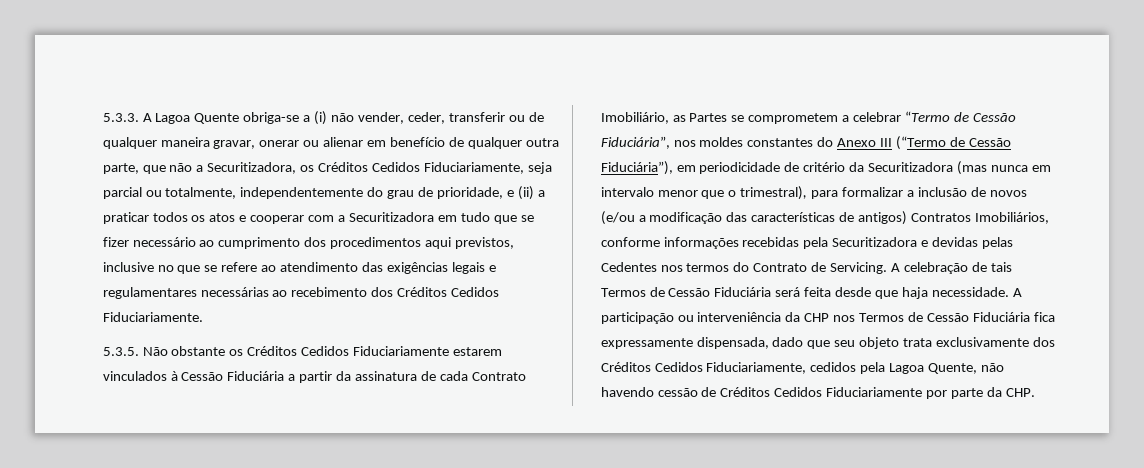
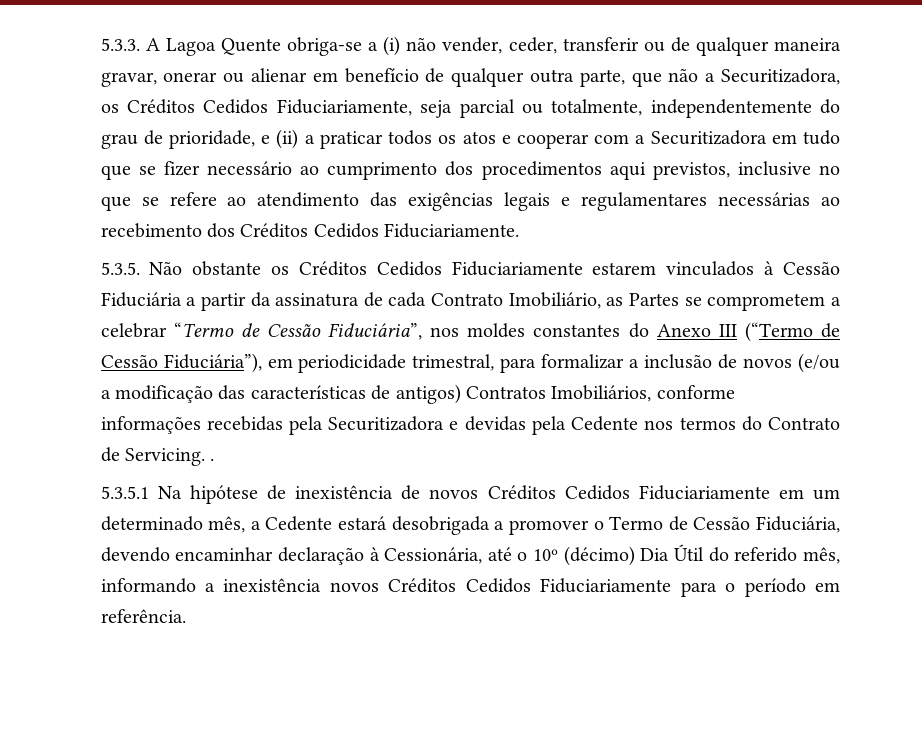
[784,161,1051,175] [600,186,808,200] de critério da Securitizadora (mas nunca em intervalo menor que o trimestral), -> [412,354,495,371] trimestral,
[982,237,1014,249] [600,262,657,272] pelas Cedentes -> [531,416,639,435] pela Cedente
[891,262,1012,274] [600,287,1022,299] [600,312,1055,324] [600,337,1055,349] [600,362,1005,374] [600,387,1035,399] A celebração de tais Termos de Cessão Fiduciária será feita desde que haja necessidade. A participação ou interveniência da CHP nos Termos de Cessão Fiduciária fica expressamente dispensada, dado que seu objeto trata exclusivamente dos Créditos Cedidos Fiduciariamente, cedidos pela Lagoa Quente, não havendo cessão de Créditos Cedidos Fiduciariamente por parte da CHP. -> [210,458,215,461] [100,485,840,504] [100,516,840,535] [100,544,841,566] [100,578,841,597] [100,609,186,623] . // 5.3.5.1 Na hipótese de inexistência de novos Créditos Cedidos Fiduciariamente em um determinado mês, a Cedente estará desobrigada a promover o Termo de Cessão Fiduciária, devendo encaminhar declaração à Cessionária, até o 10º (décimo) Dia Útil do referido mês, informando a inexistência novos Créditos Cedidos Fiduciariamente para o período em referência.

